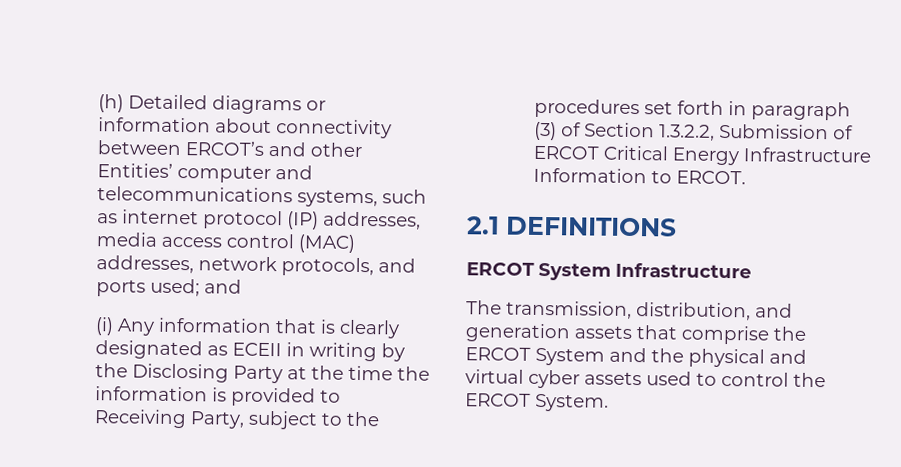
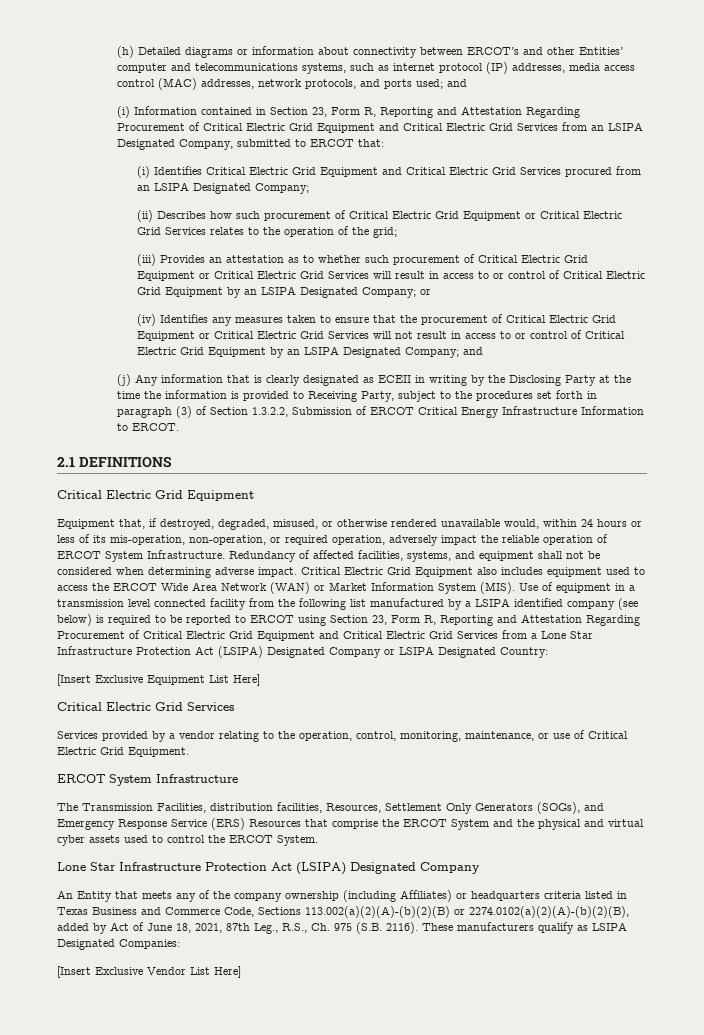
(114, 326) none -> [133,106,580,118] [116,122,643,133] [116,139,384,150] [136,166,641,178] [136,182,309,194] [136,210,622,222] [136,226,397,238] [136,254,588,266] [136,270,645,281] [136,286,431,298] [136,314,616,326] [136,330,625,341] [136,346,483,358] [116,374,131,386] Information contained in Section 23, Form R, Reporting and Attestation Regarding Procurement of Critical Electric Grid Equipment and Critical Electric Grid Services from an LSIPA Designated Company, submitted to ERCOT that: // (i) Identifies Critical Electric Grid Equipment and Critical Electric Grid Services procured from an LSIPA Designated Company; // (ii) Describes how such procurement of Critical Electric Grid Equipment or Critical Electric Grid Services relates to the operation of the grid; // (iii) Provides an attestation as to whether such procurement of Critical Electric Grid Equipment or Critical Electric Grid Services will result in access to or control of Critical Electric Grid Equipment by an LSIPA Designated Company; or // (iv) Identifies any measures taken to ensure that the procurement of Critical Electric Grid Equipment or Critical Electric Grid Services will not result in access to or control of Critical Electric Grid Equipment by an LSIPA Designated Company; and // (j)
[466,262,752,281] [466,300,793,321] [465,323,632,343] ERCOT System Infrastructure // The transmission, distribution, and generation assets -> [57,490,254,501] [57,518,642,530] [57,534,608,546] [57,550,600,562] [57,567,645,578] [57,582,635,594] [57,598,638,610] [57,614,640,626] [57,630,593,641] [57,646,548,658] [57,674,260,686] [57,702,234,711] [57,730,628,742] [57,747,189,757] [57,774,238,786] [57,802,604,814] [57,818,301,830] Critical Electric Grid Equipment // Equipment that, if destroyed, degraded, misused, or otherwise rendered unavailable would, within 24 hours or less of its mis-operation, non-operation, or required operation, adversely impact the reliable operation of ERCOT System Infrastructure. Redundancy of affected facilities, systems, and equipment shall not be considered when determining adverse impact. Critical Electric Grid Equipment also includes equipment used to access the ERCOT Wide Area Network (WAN) or Market Information System (MIS). Use of equipment in a transmission level connected facility from the following list manufactured by a LSIPA identified company (see below) is required to be reported to ERCOT using Section 23, Form R, Reporting and Attestation Regarding Procurement of Critical Electric Grid Equipment and Critical Electric Grid Services from a Lone Star Infrastructure Protection Act (LSIPA) Designated Company or LSIPA Designated Country: // [Insert Exclusive Equipment List Here] // Critical Electric Grid Services // Services provided by a vendor relating to the operation, control, monitoring, maintenance, or use of Critical Electric Grid Equipment. // ERCOT System Infrastructure // The Transmission Facilities, distribution facilities, Resources, Settlement Only Generators (SOGs), and Emergency Response Service (ERS) Resources
(609, 402) none -> [57,862,480,875] [57,890,627,902] [57,906,629,918] [57,922,627,934] [57,939,180,950] [57,966,241,978] // Lone Star Infrastructure Protection Act (LSIPA) Designated Company // An Entity that meets any of the company ownership (including Affiliates) or headquarters criteria listed in Texas Business and Commerce Code, Sections 113.002(a)(2)(A)-(b)(2)(B) or 2274.0102(a)(2)(A)-(b)(2)(B), added by Act of June 18, 2021, 87th Leg., R.S., Ch. 975 (S.B. 2116). These manufacturers qualify as LSIPA Designated Companies: // [Insert Exclusive Vendor List Here]

